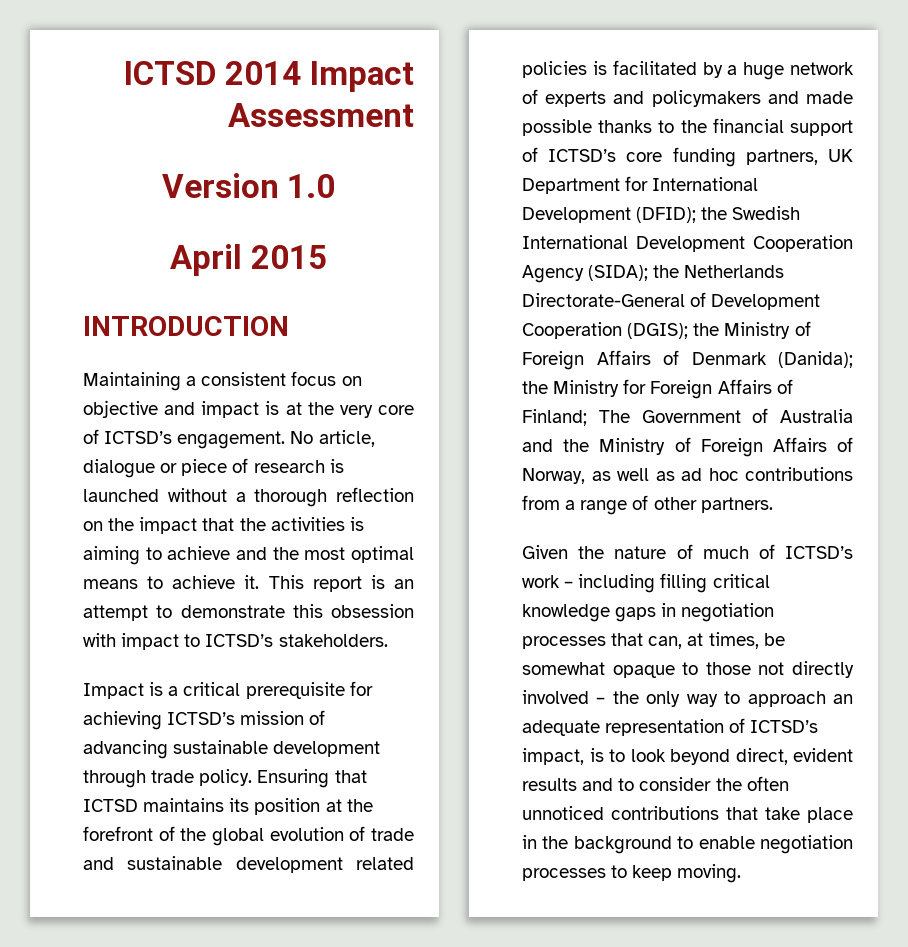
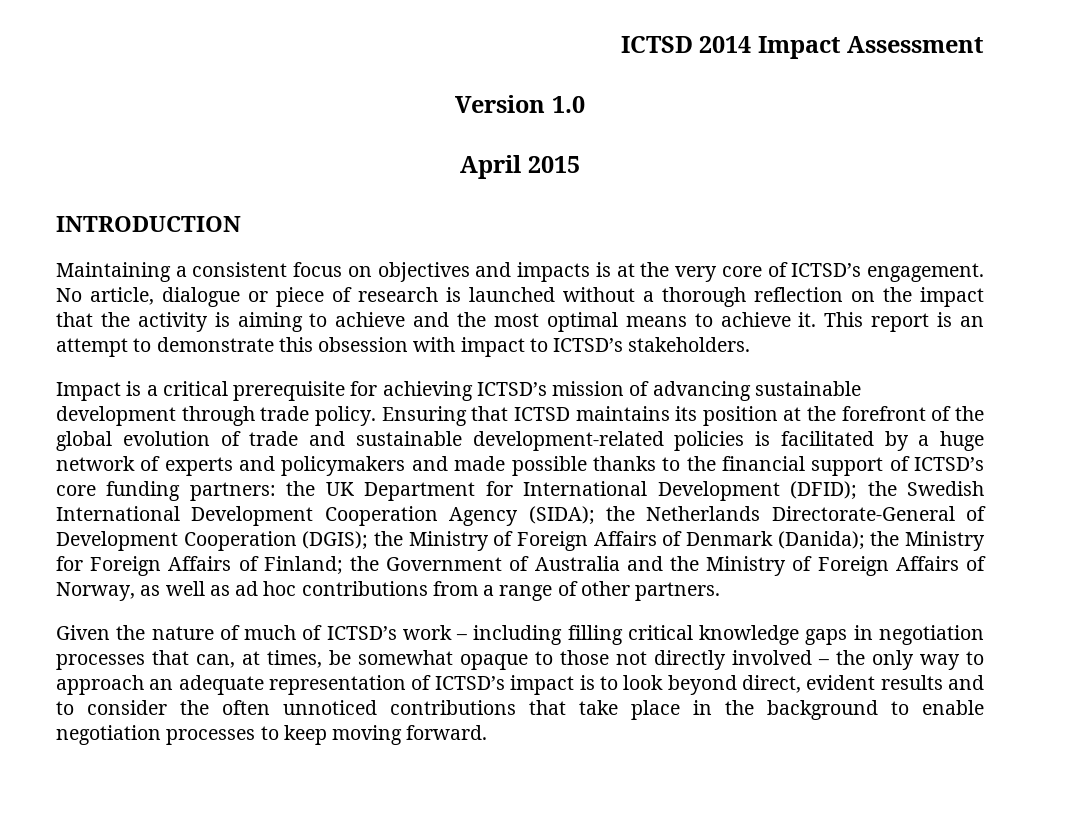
[83,400,260,418] objective and impact -> [377,262,591,282] objectives and impacts
[270,517,345,531] activities -> [137,312,208,332] activity
[235,857,414,873] development related -> [472,431,664,451] development-related
[745,149,818,165] partners, -> [189,481,316,501] partners: the
[598,410,630,423] The -> [349,556,379,571] the
[522,748,584,765] impact, -> [510,675,575,695] impact
[677,864,742,883] moving. -> [332,725,488,745] moving forward.

